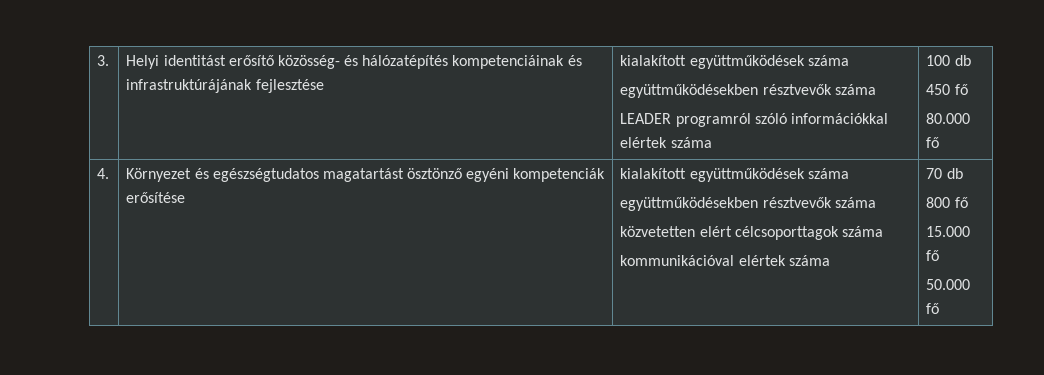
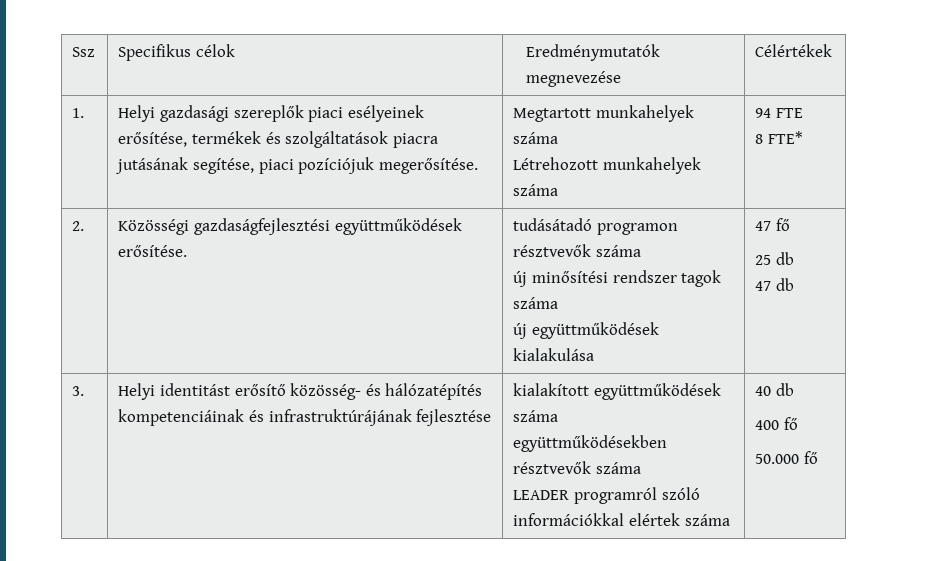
(97, 60) none -> [72,47,96,57] [118,44,236,61] [526,44,661,61] [526,71,622,87] [755,44,833,57] [72,108,85,118] [118,105,424,122] [118,131,438,148] [115,157,478,174] [513,105,695,122] [513,132,559,144] [513,157,702,174] [513,184,559,196] [755,108,804,118] [755,131,804,144] [72,221,85,231] [118,218,462,235] [118,245,188,257] [513,218,679,235] [513,244,642,257] [513,270,722,287] [513,297,559,309] [513,322,660,339] [513,348,595,361] [755,218,791,231] [755,252,795,265] [755,278,795,291] Ssz | Specifikus célok | Eredménymutatók megnevezése | Célértékek // 1. | Helyi gazdasági szereplők piaci esélyeinek erősítése, termékek és szolgáltatások piacra jutásának segítése, piaci pozíciójuk megerősítése. | Megtartott munkahelyek száma // Létrehozott munkahelyek száma | 94 FTE // 8 FTE* // 2. | Közösségi gazdaságfejlesztési együttműködések erősítése. | tudásátadó programon résztvevők száma // új minősítési rendszer tagok száma // új együttműködések kialakulása | 47 fő // 25 db // 47 db //
[926,55,971,66] [926,84,968,95] [926,113,971,124] [926,137,940,148] [97,168,110,179] [126,168,606,182] [126,192,186,203] [620,168,849,182] [620,197,876,211] [620,226,883,240] [620,255,830,266] [926,168,963,179] [926,197,968,208] [926,226,971,237] 100 db // 450 fő // 80.000 fő // 4. | Környezet és egészségtudatos magatartást ösztönző egyéni kompetenciák erősítése | kialakított együttműködések száma // együttműködésekben résztvevők száma // közvetetten elért célcsoporttagok száma // kommunikációval elértek száma | 70 db // 800 fő // 15.000 -> [755,383,795,396] [755,420,780,430] 40 db // 400

